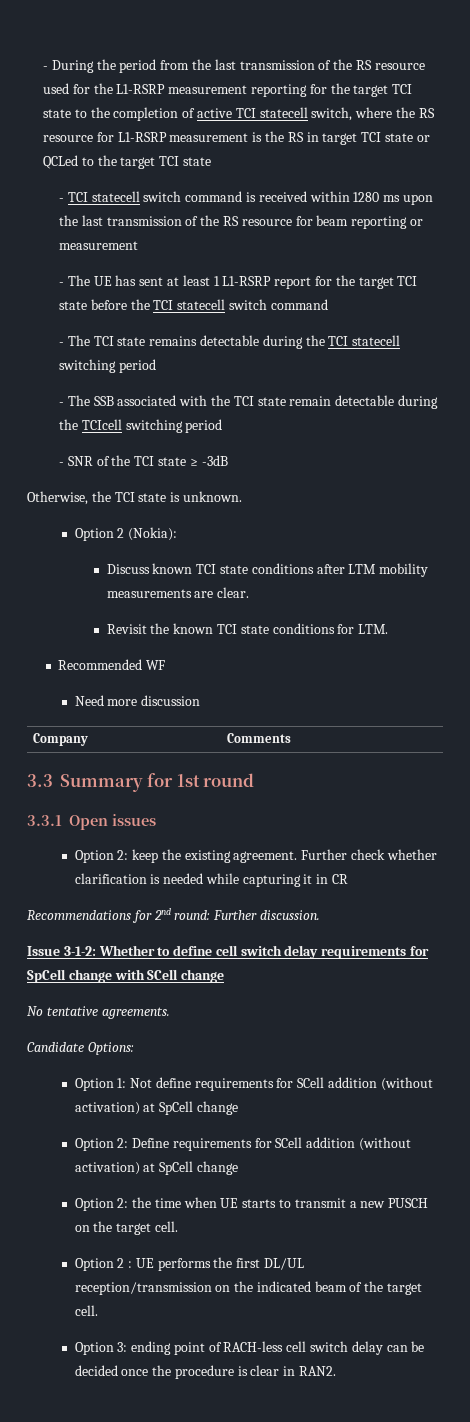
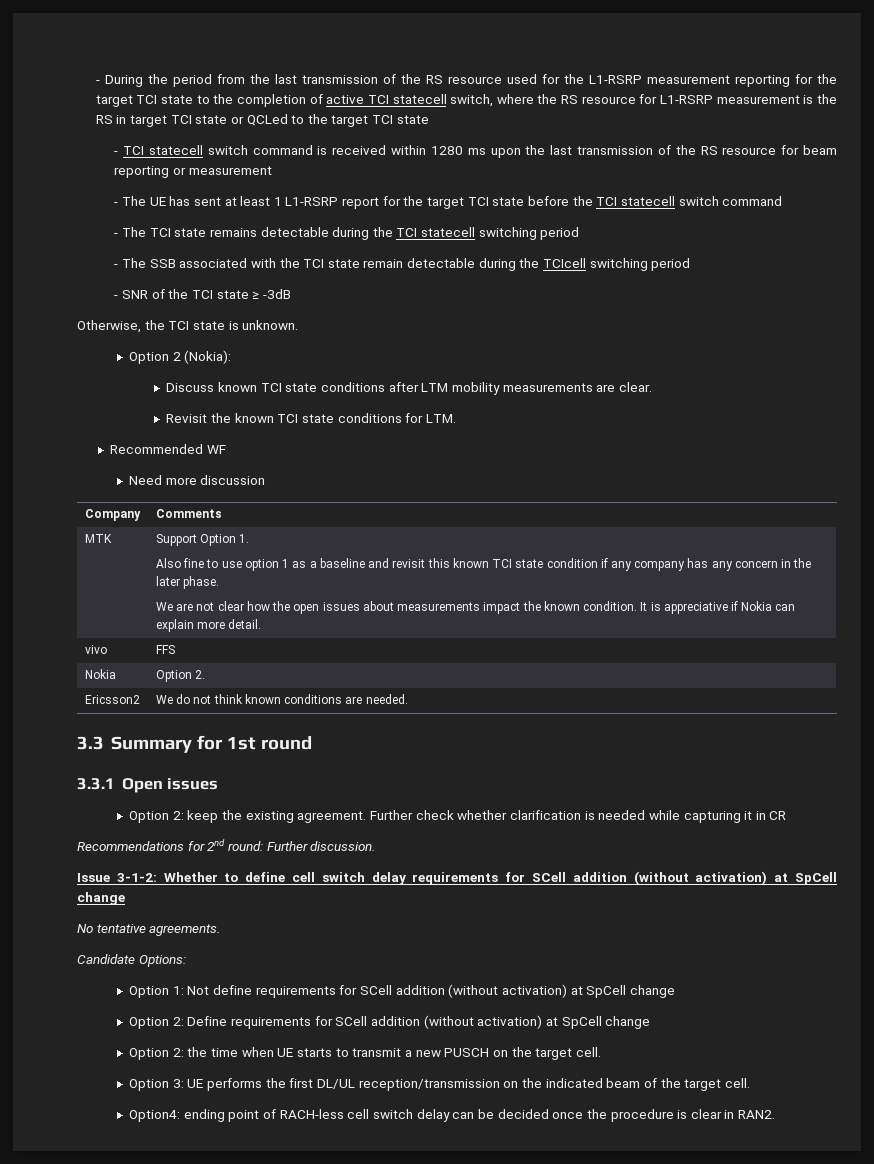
(291, 738) none -> [84,534,112,543] [155,534,250,546] [155,558,812,571] [155,576,220,589] [155,601,796,614] [155,619,262,632] [84,645,107,654] [155,645,175,654] [84,669,116,679] [155,670,206,682] [84,695,140,704] [155,694,408,704] // MTK | Support Option 1. // Also fine to use option 1 as a baseline and revisit this known TCI state condition if any company has any concern in the later phase. // We are not clear how the open issues about measurements impact the known condition. It is appreciative if Nokia can explain more detail. // vivo | FFS // Nokia | Option 2. // Ericsson2 | We do not think known conditions are needed.
[27,969,225,983] SpCell change with SCell change -> [532,871,837,885] [77,892,125,905] SCell addition (without activation) at SpCell change
[117,1258,133,1268] 2 : -> [172,1079,184,1088] 3:
[74,1342,128,1355] Option 3: -> [129,1110,181,1122] Option4:

